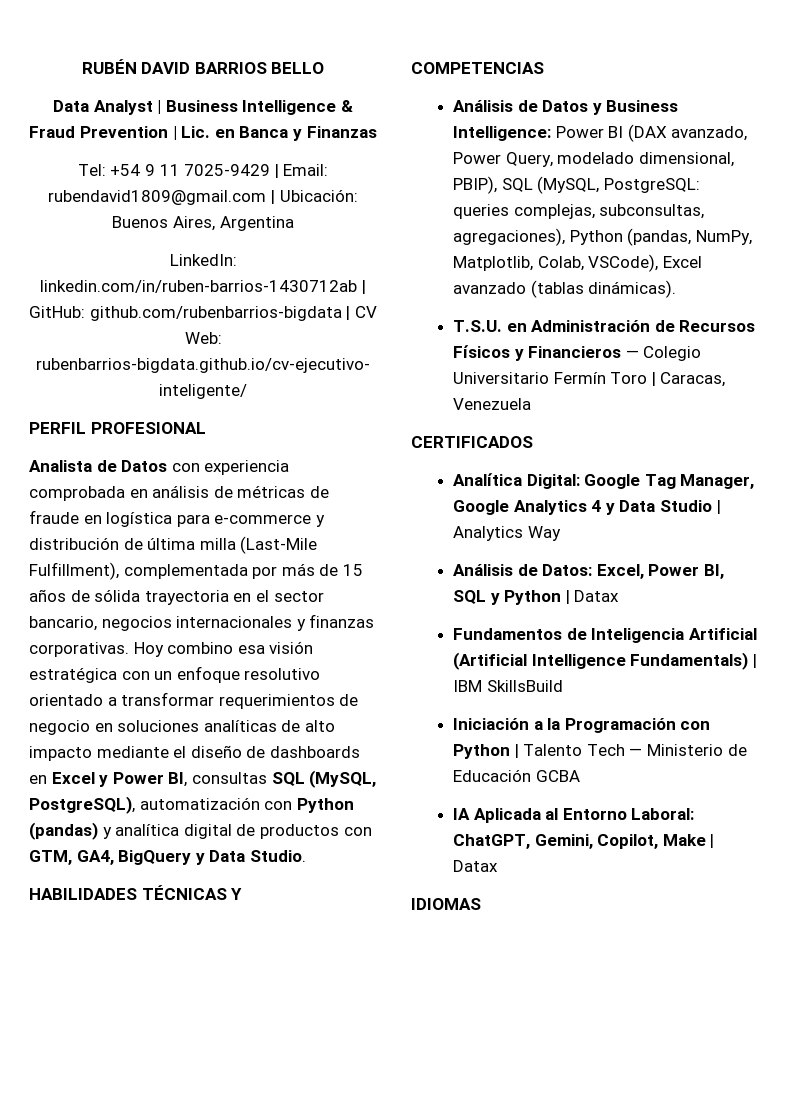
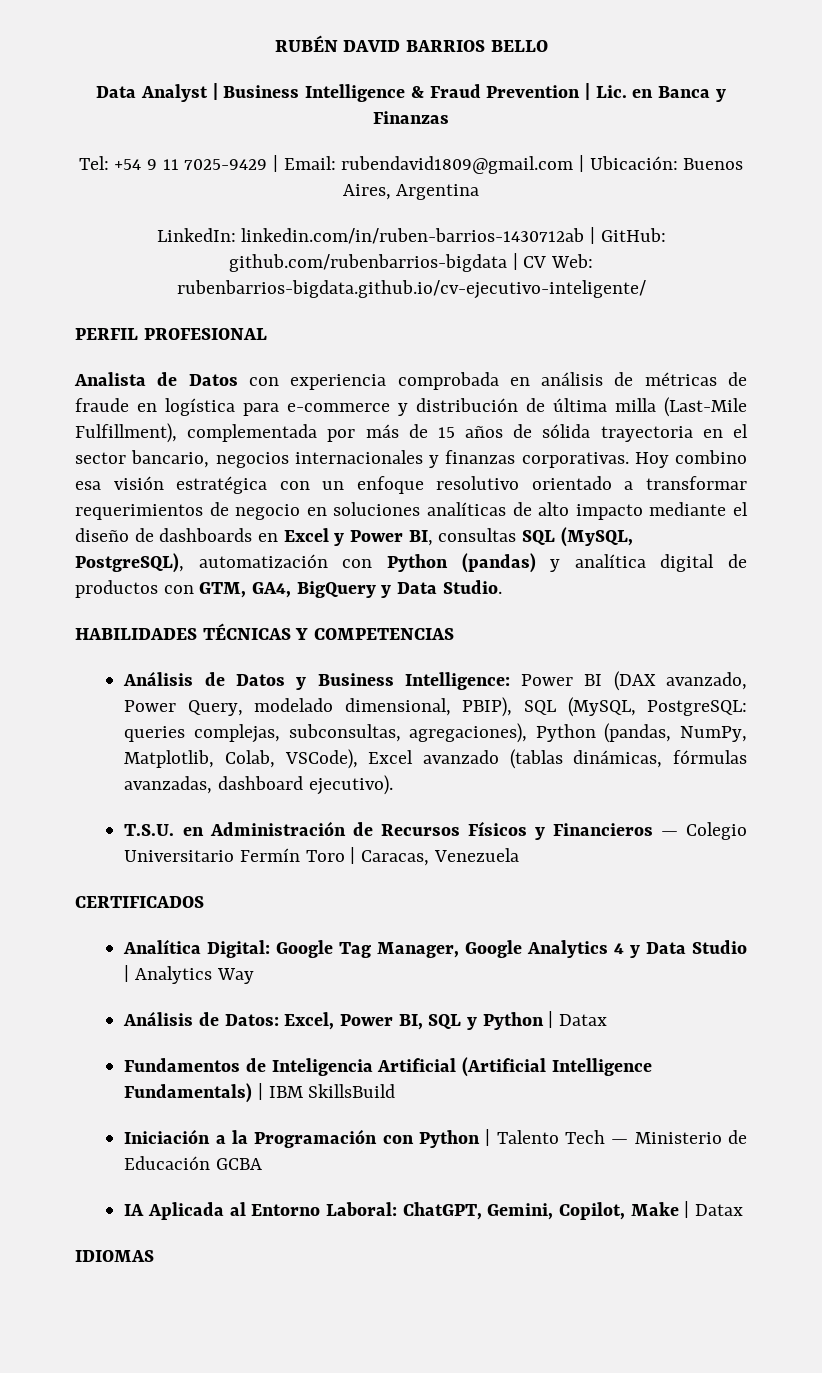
[588,280,677,298] dinámicas). -> [573,750,747,768] [124,775,393,795] dinámicas, fórmulas avanzadas, dashboard ejecutivo).

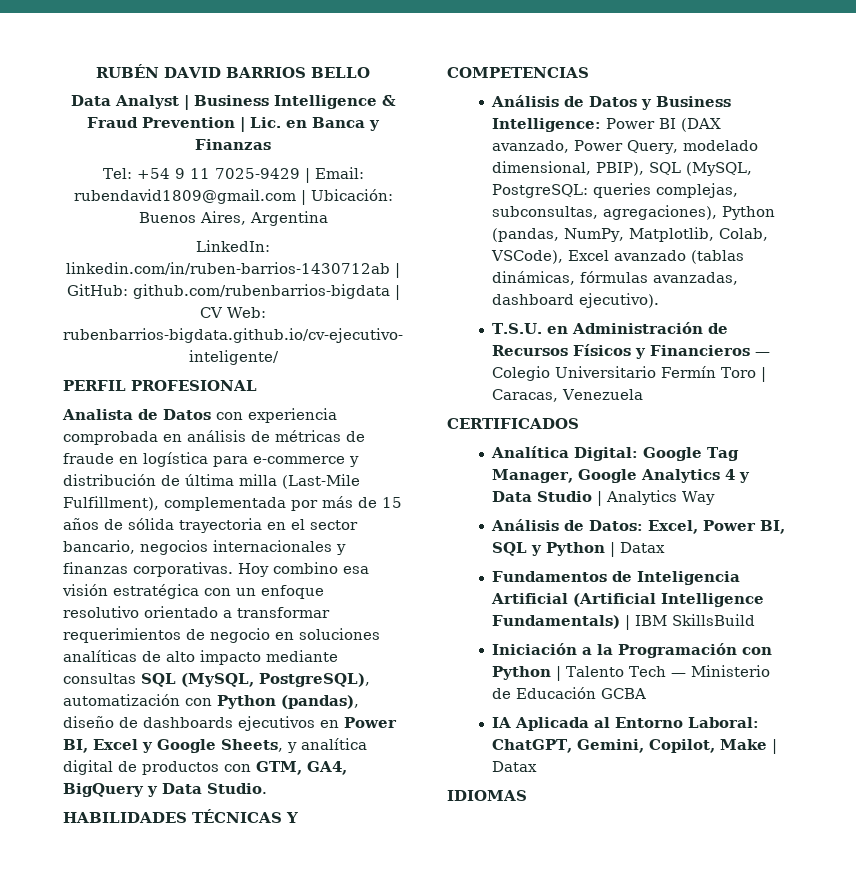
[733,502,749,516] [75,528,433,546] el diseño de dashboards en Excel y Power BI, -> (338, 656) none
[461,553,536,573] (pandas) -> [281,695,359,709] [63,716,397,731] [63,739,283,753] (pandas), diseño de dashboards ejecutivos en Power BI, Excel y Google Sheets,

